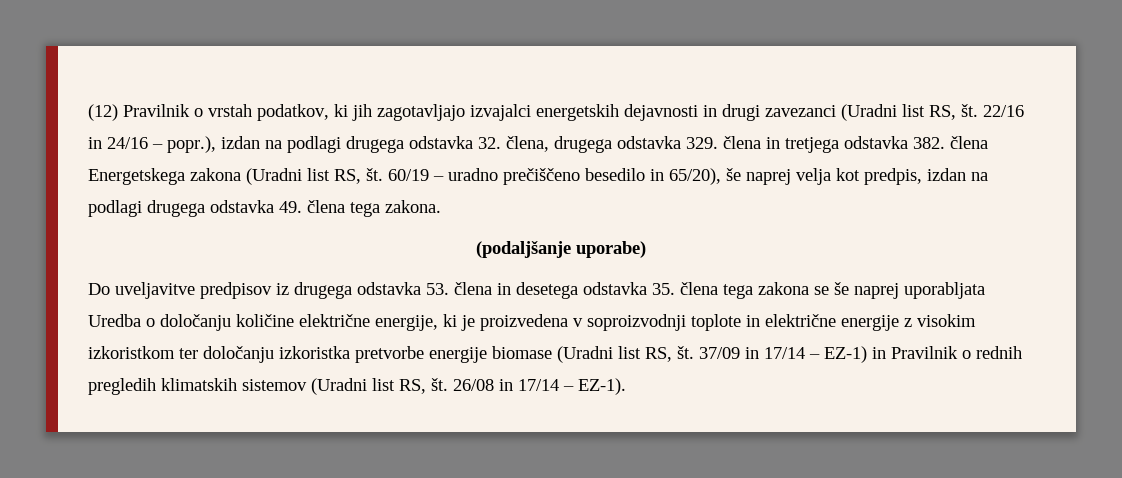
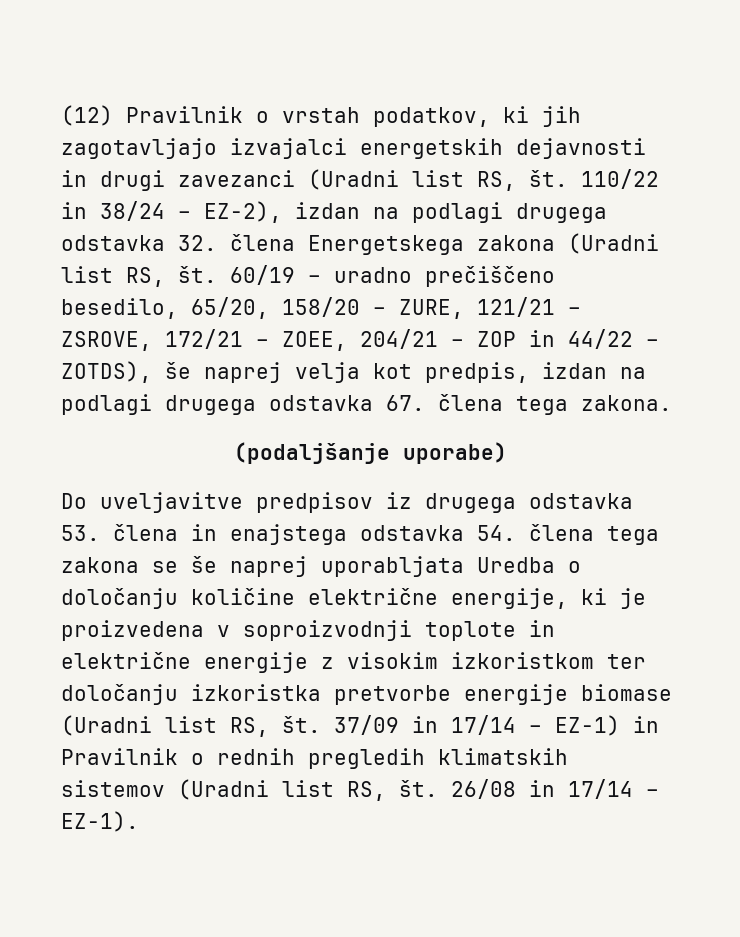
[983,105,1024,117] [88,136,216,153] 22/16 in 24/16 – popr.), -> [581,169,659,189] [61,201,282,223] 110/22 in 38/24 – EZ-2),
[506,136,945,153] člena, drugega odstavka 329. člena in tretjega odstavka 382. -> (217, 243) none
[585,168,721,185] besedilo in 65/20), -> [61,297,581,319] [61,329,659,351] [61,361,152,383] besedilo, 65/20, 158/20 – ZURE, 121/21 – ZSROVE, 172/21 – ZOEE, 204/21 – ZOP in 44/22 – ZOTDS),
[279,201,302,213] 49. -> [386,395,425,411] 67.
[516,282,675,299] desetega odstavka 35. -> [230,524,516,545] enajstega odstavka 54.

